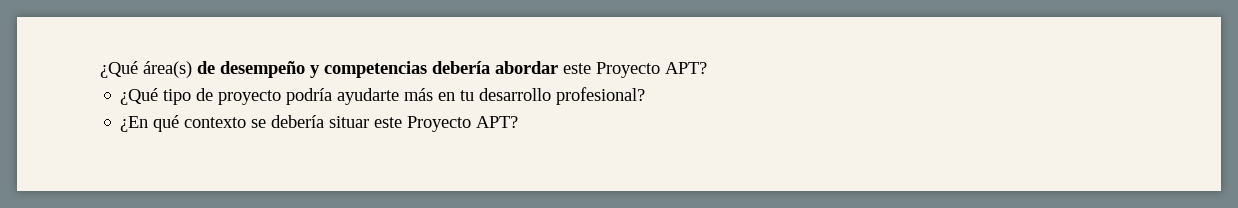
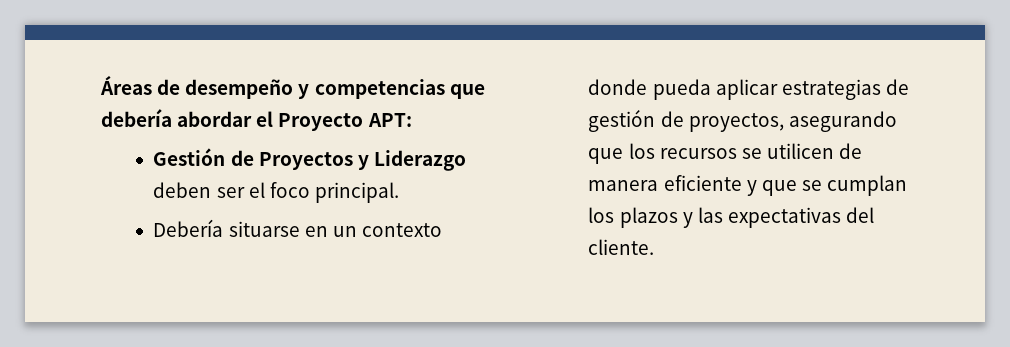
[100,61,192,78] ¿Qué área(s) -> [100,75,152,95] Áreas
(427, 69) none -> [449,84,485,99] que
[563,62,707,78] [120,87,646,105] [120,115,519,132] este Proyecto APT? // ¿Qué tipo de proyecto podría ayudarte más en tu desarrollo profesional? // ¿En qué contexto se debería situar este Proyecto APT? -> [256,111,412,131] [153,148,466,171] [153,182,399,203] [153,219,442,237] [588,79,909,100] [588,110,897,132] [588,143,863,164] [588,175,908,196] [588,207,875,228] [588,239,655,255] el Proyecto APT: // Gestión de Proyectos y Liderazgo deben ser el foco principal. // Debería situarse en un contexto donde pueda aplicar estrategias de gestión de proyectos, asegurando que los recursos se utilicen de manera eficiente y que se cumplan los plazos y las expectativas del cliente.

